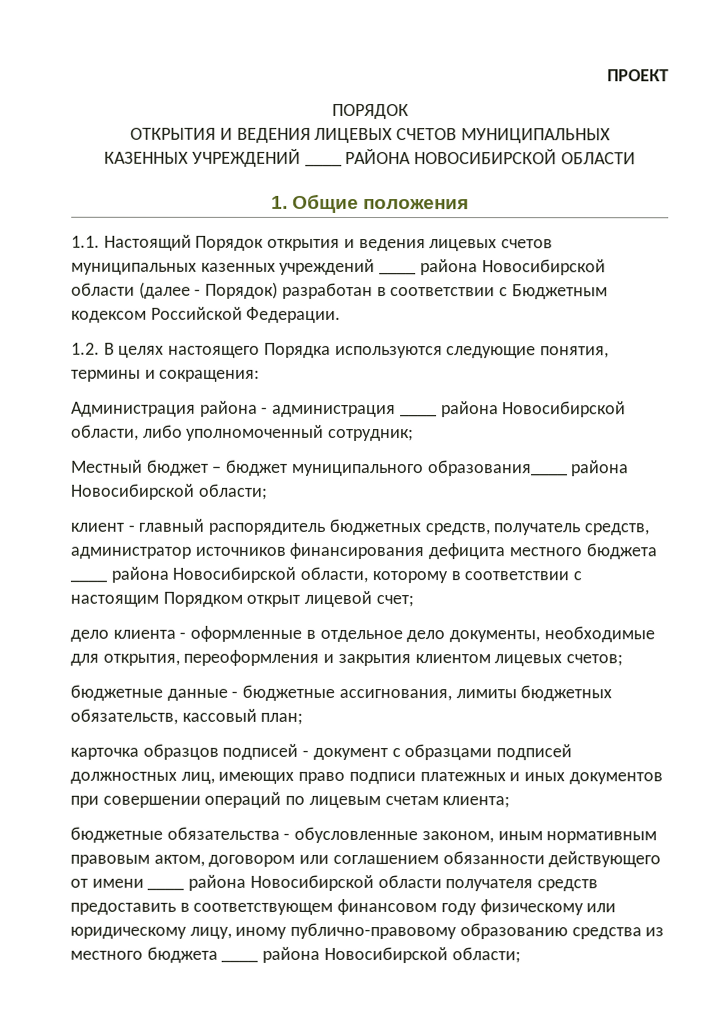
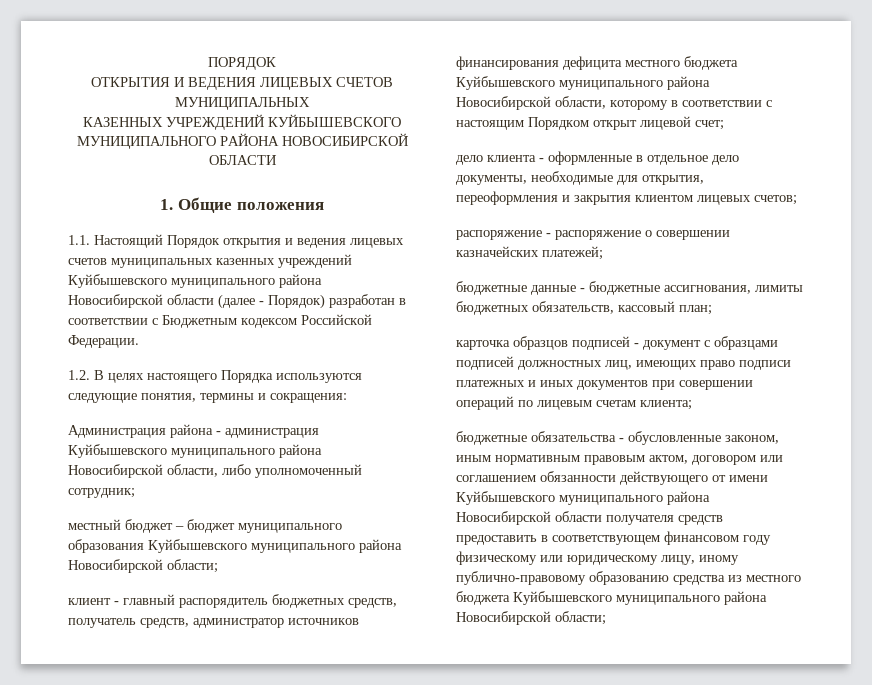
[607,69,669,82] ПРОЕКТ // -> (208, 63) none
[304,163,342,167] ____ -> [268,114,401,127] [76,136,216,149] КУЙБЫШЕВСКОГО МУНИЦИПАЛЬНОГО
[379,272,417,276] ____ -> [68,274,275,288] Куйбышевского муниципального
[399,414,437,418] ____ -> [68,444,275,458] Куйбышевского муниципального
[71,459,143,473] Местный -> [68,519,121,530] местный
[427,460,568,477] образования____ -> [68,539,355,553] образования Куйбышевского муниципального
[70,579,107,583] ____ -> [456,76,663,90] Куйбышевского муниципального
(624, 660) none -> [456,230,730,240] [456,246,603,260] // распоряжение - распоряжение о совершении казначейских платежей;
[147,887,185,891] ____ -> [456,491,663,505] Куйбышевского муниципального
[221,959,259,963] ____ -> [513,591,720,605] Куйбышевского муниципального

